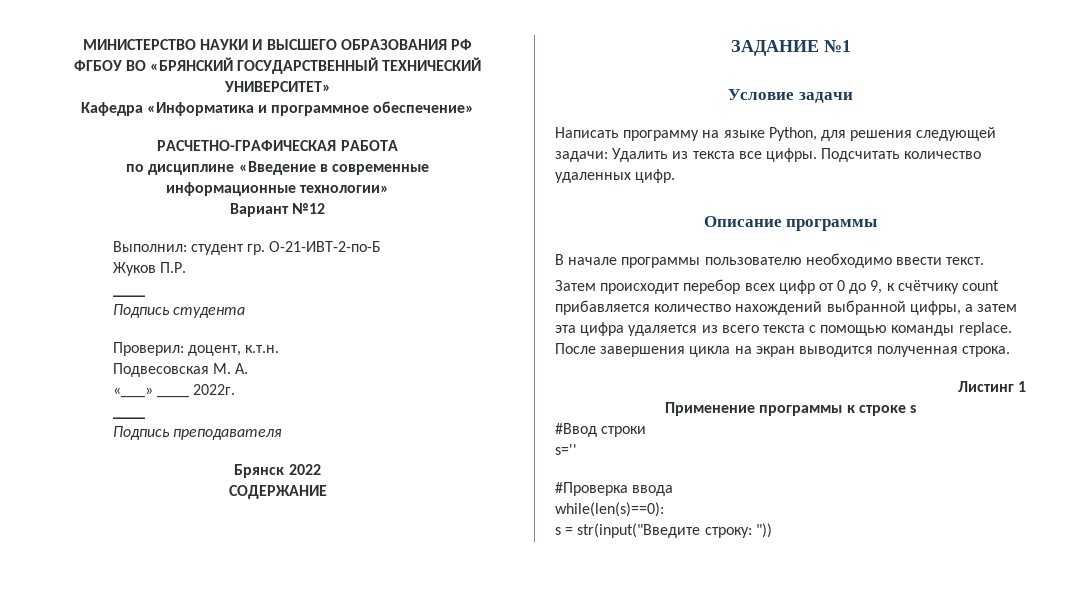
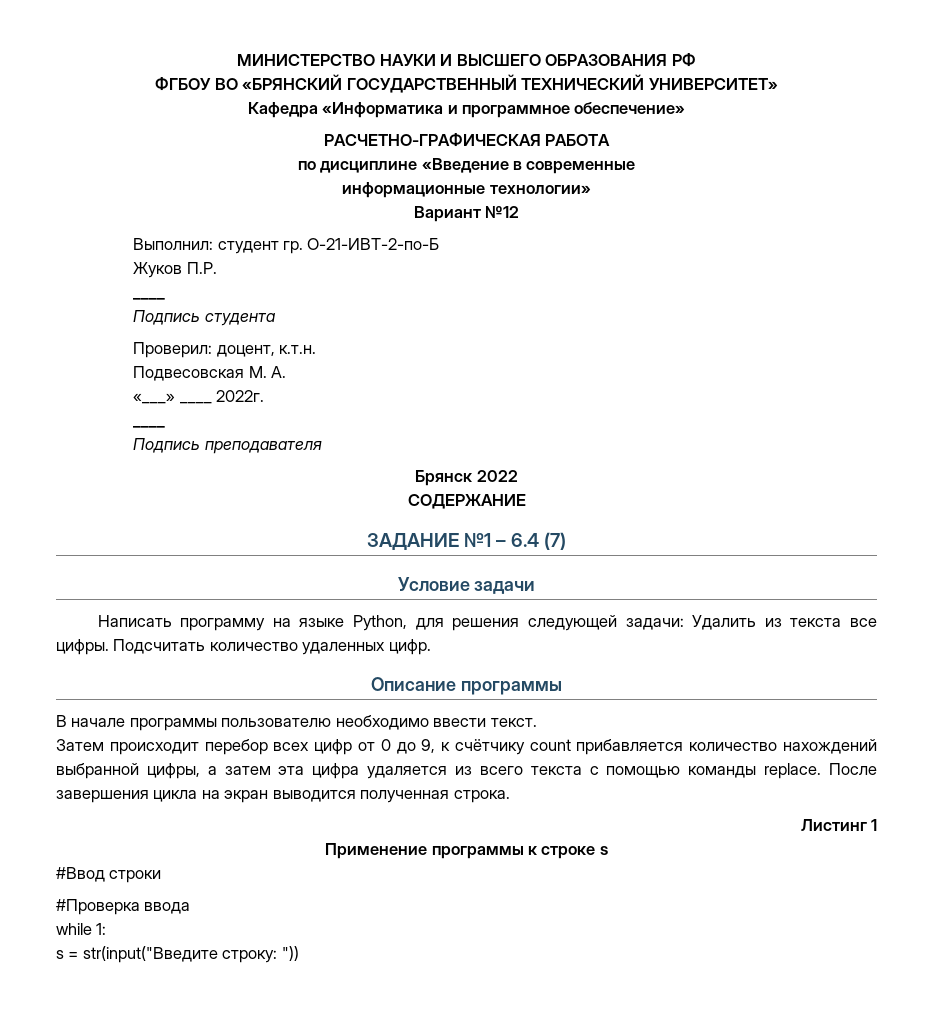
(851, 46) none -> [496,532,567,550] – 6.4 (7)
[555,444,577,455] // s='' -> (162, 876) none
[555,502,664,517] while(len(s)==0): -> [56,923,107,935] while 1:

